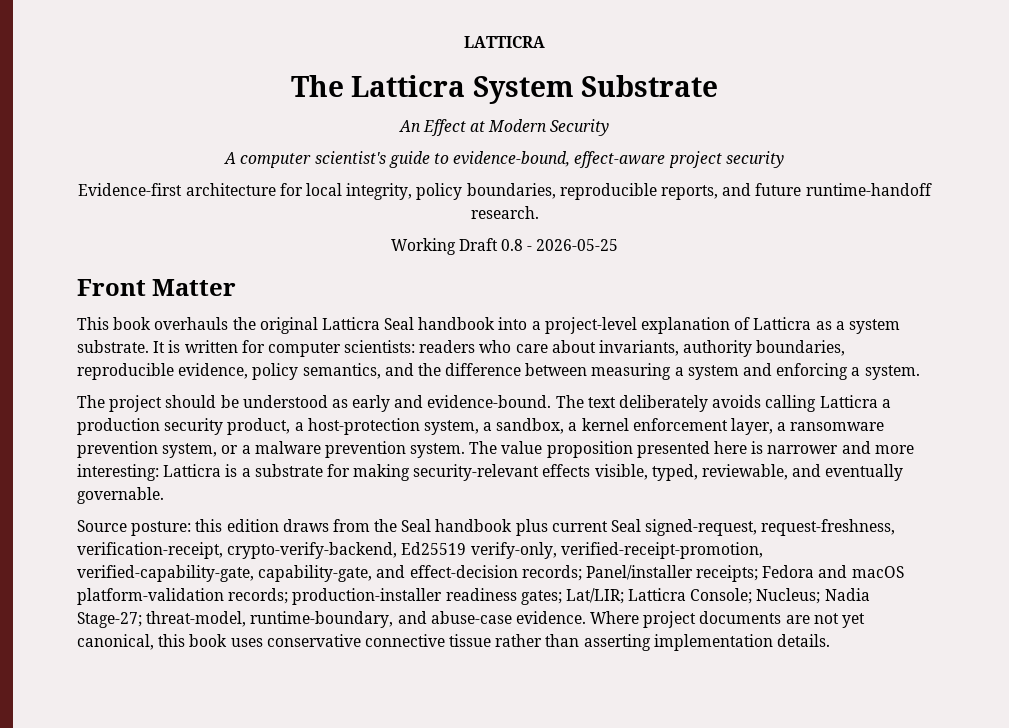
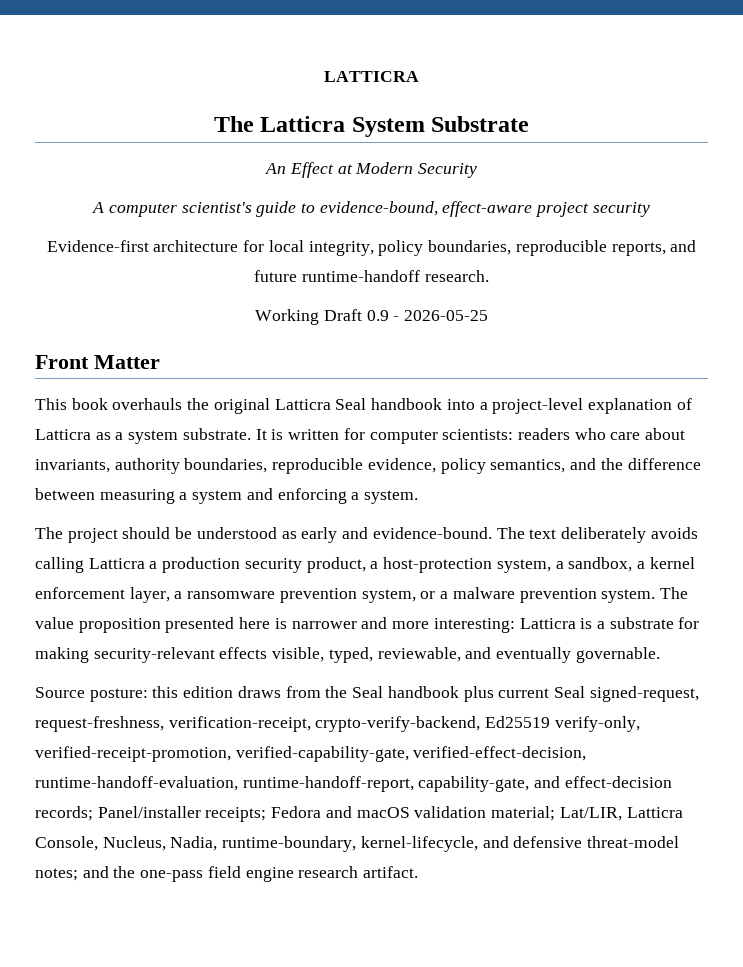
[501,239,523,251] 0.8 -> [366,310,389,321] 0.9
(254, 573) none -> [413,746,587,761] [35,776,414,792] verified-effect-decision, runtime-handoff-evaluation, runtime-handoff-report,
[77,588,870,605] [77,611,866,628] [77,634,831,651] platform-validation records; production-installer readiness gates; Lat/LIR; Latticra Console; Nucleus; Nadia Stage-27; threat-model, runtime-boundary, and abuse-case evidence. Where project documents are not yet canonical, this book uses conservative connective tissue rather than asserting implementation details. -> [414,806,683,821] [35,836,680,852] [35,866,419,882] validation material; Lat/LIR, Latticra Console, Nucleus, Nadia, runtime-boundary, kernel-lifecycle, and defensive threat-model notes; and the one-pass field engine research artifact.

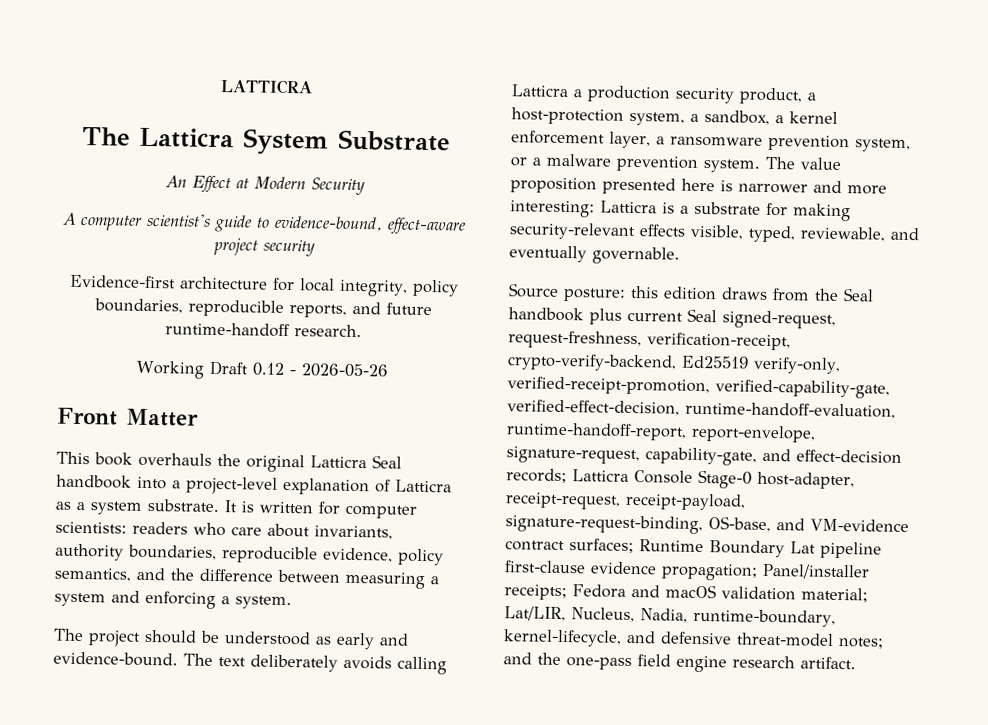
[366,310,488,321] 0.9 - 2026-05-25 -> [251,362,388,378] 0.12 - 2026-05-26
(414, 784) none -> [691,424,816,443] [506,446,640,465] report-envelope, signature-request,
(93, 813) none -> [572,469,855,490] [505,492,746,511] [505,514,909,535] [505,538,882,559] [504,560,758,581] Latticra Console Stage-0 host-adapter, receipt-request, receipt-payload, signature-request-binding, OS-base, and VM-evidence contract surfaces; Runtime Boundary Lat pipeline first-clause evidence propagation;
[626,807,683,818] [35,836,98,851] Latticra Console, -> (566, 614) none

